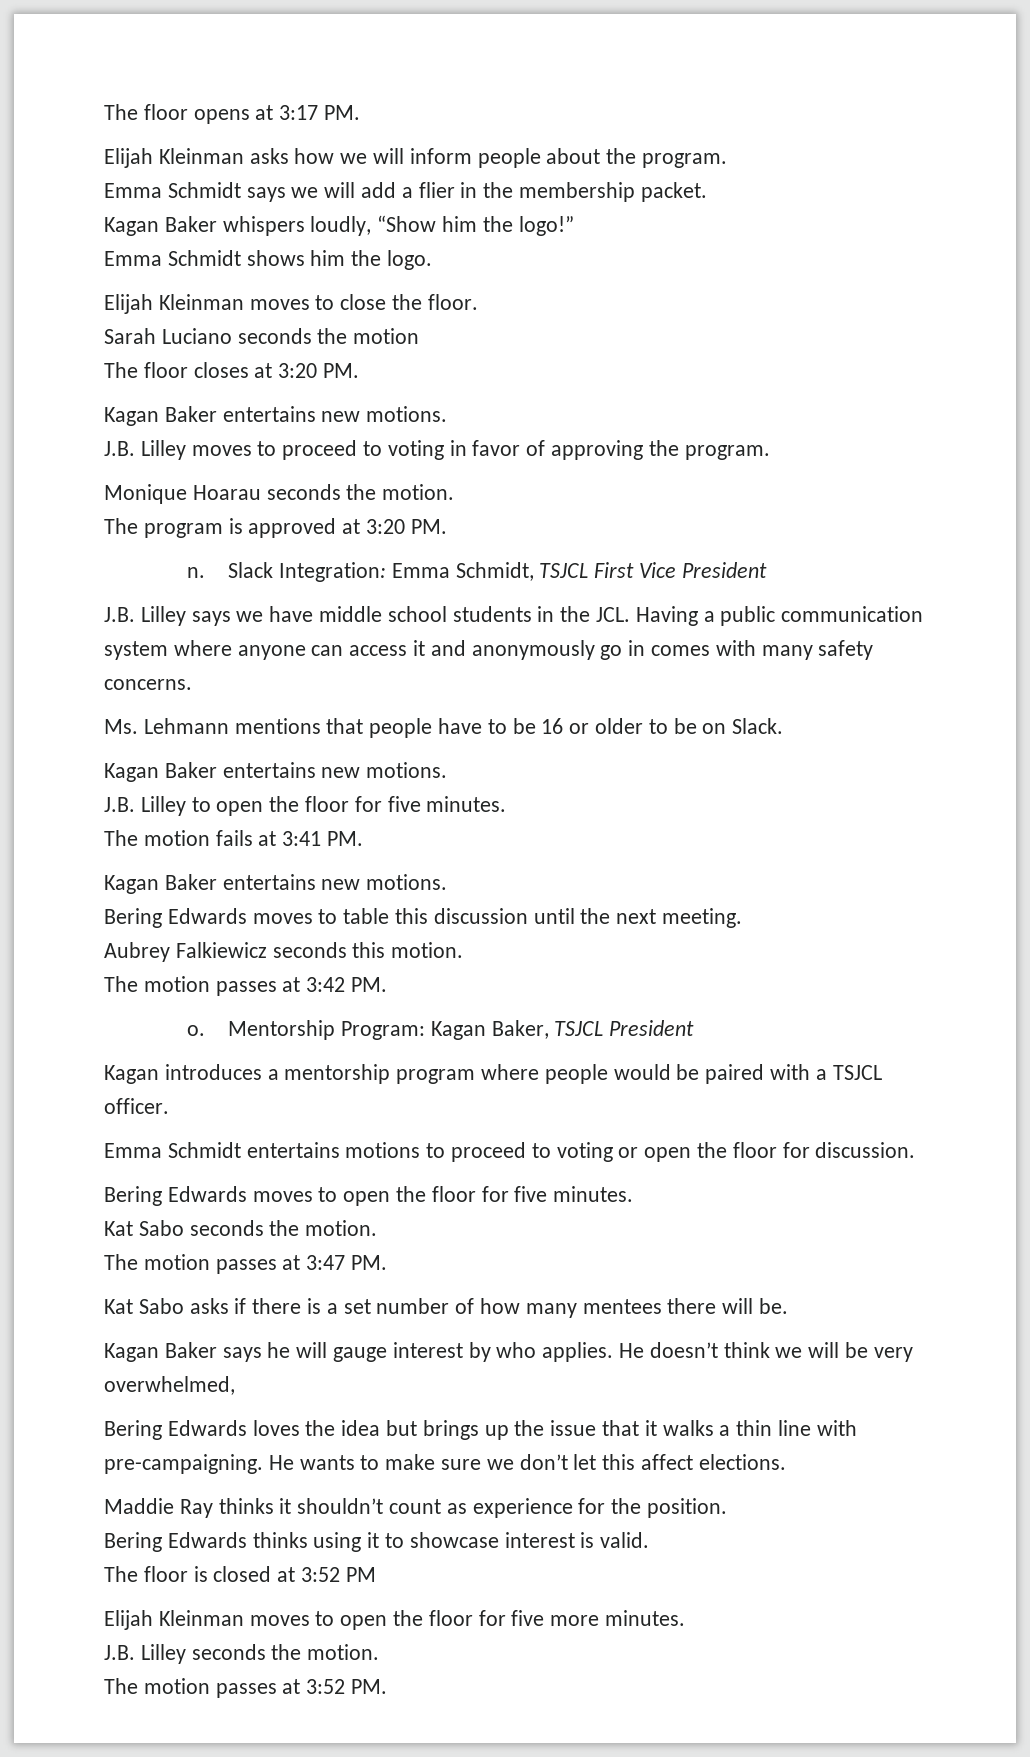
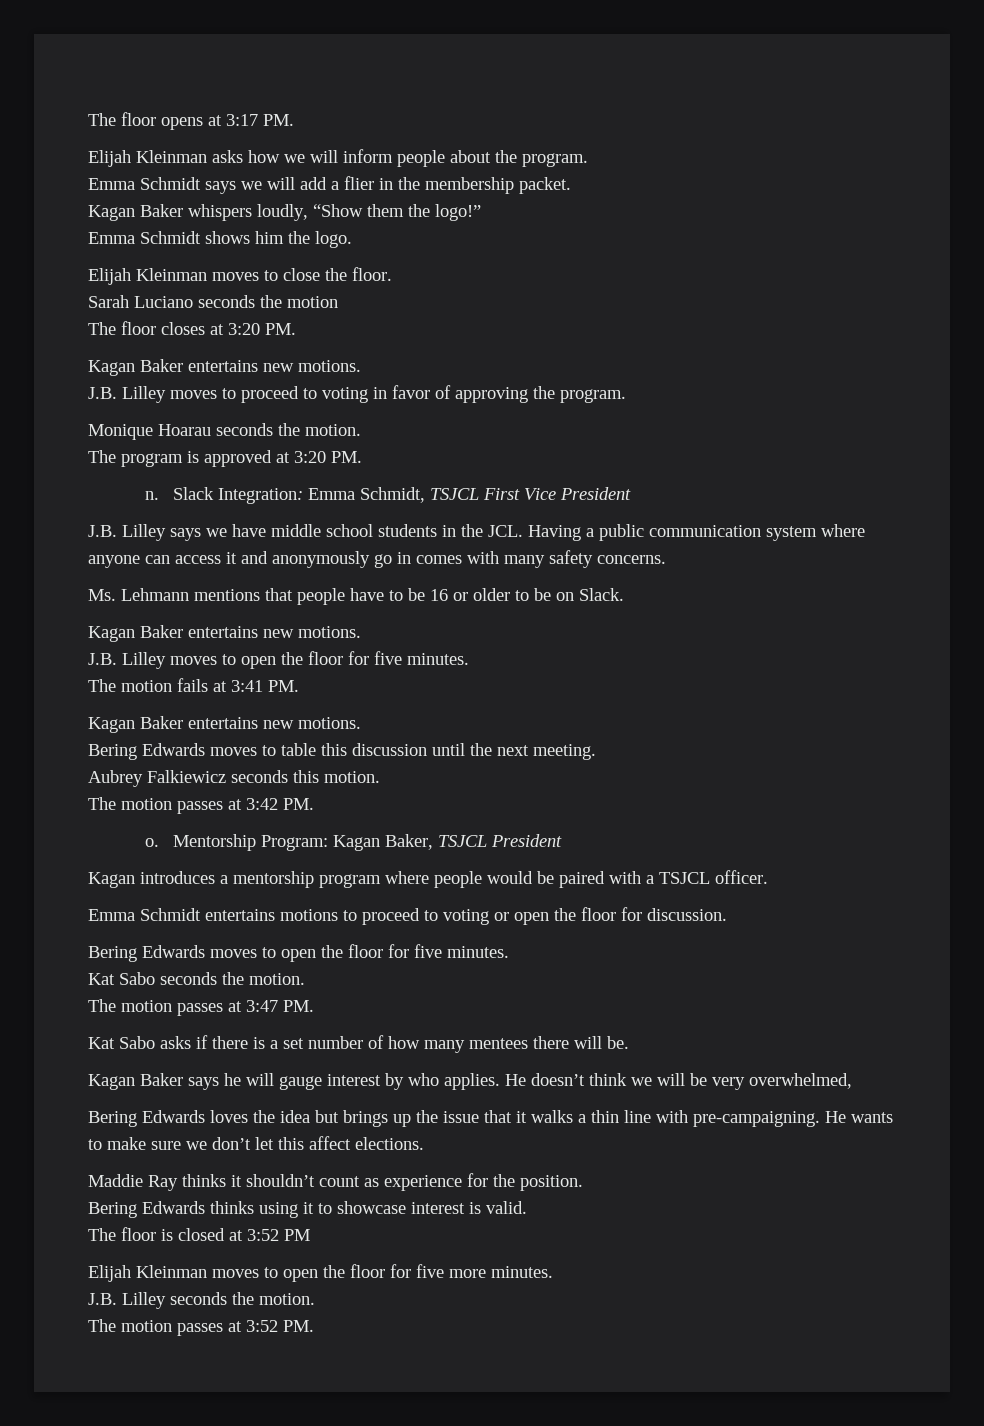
[442,216,478,232] him -> [367,204,404,217] them
(186, 806) none -> [170,656,217,665] moves

